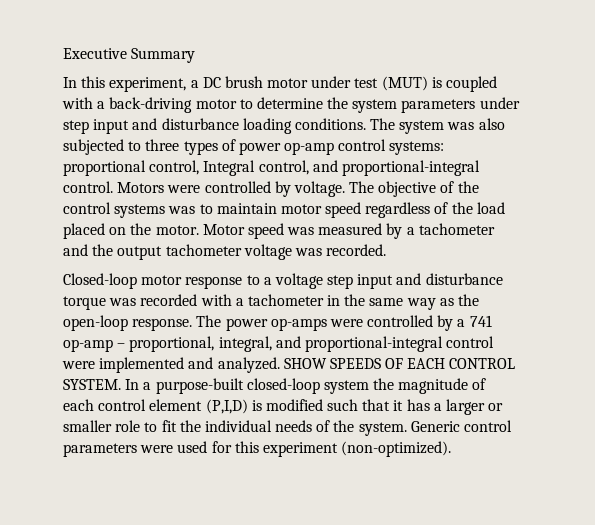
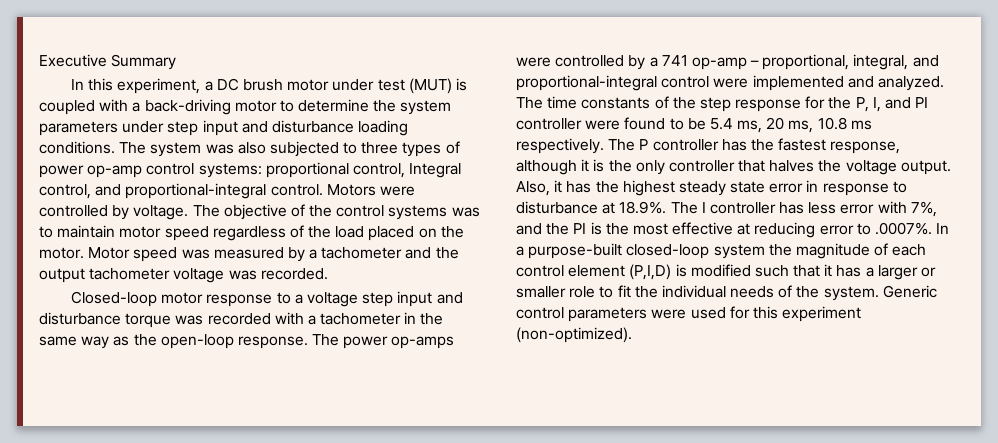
[283,358,516,369] [63,379,121,390] SHOW SPEEDS OF EACH CONTROL SYSTEM. -> [516,96,929,112] [516,117,872,133] [516,138,901,154] [516,159,951,175] [516,180,907,196] [516,201,937,217] [516,222,933,238] The time constants of the step response for the P, I, and PI controller were found to be 5.4 ms, 20 ms, 10.8 ms respectively. The P controller has the fastest response, although it is the only controller that halves the voltage output. Also, it has the highest steady state error in response to disturbance at 18.9%. The I controller has less error with 7%, and the PI is the most effective at reducing error to .0007%.

